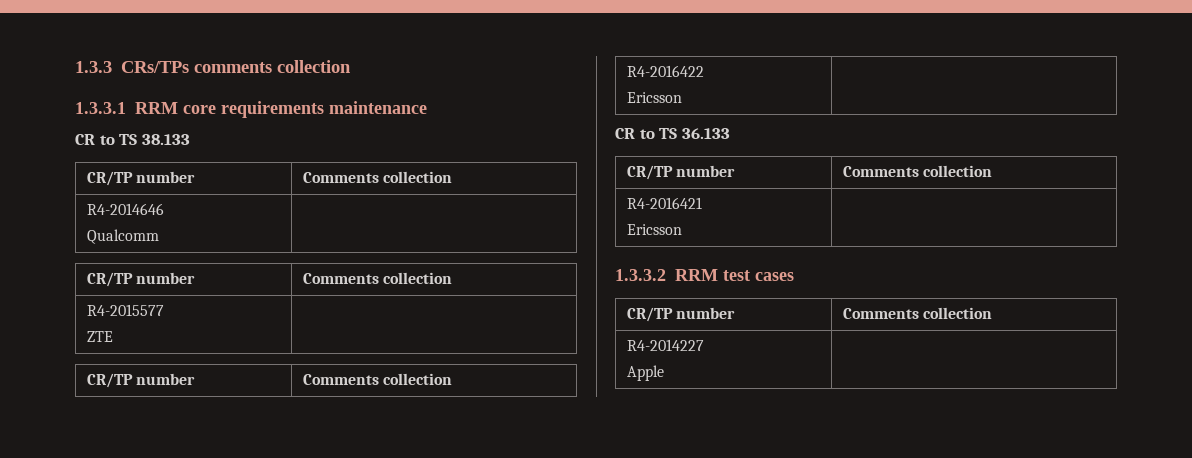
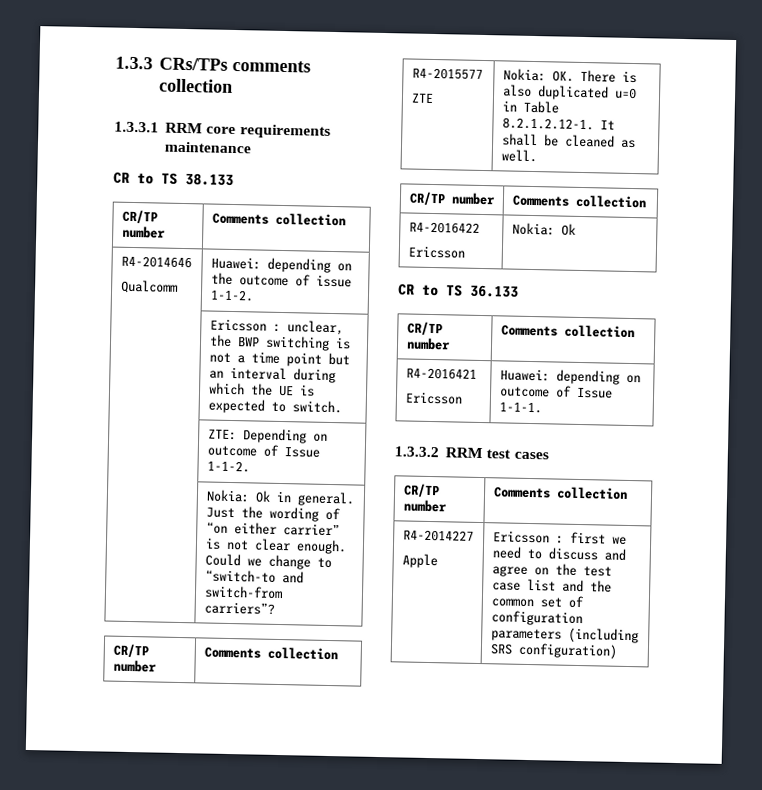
(159, 236) none -> [210,256,352,273] [210,272,352,288] [209,289,254,302] [209,318,344,336] [208,334,351,351] [208,351,350,367] [208,366,336,384] [207,382,315,397] [207,398,342,414] [207,428,328,444] [206,444,320,458] [206,460,250,473] [205,489,355,507] [205,506,341,522] [205,521,340,537] [204,537,347,555] [204,553,332,570] [204,569,304,584] [203,585,283,600] [203,601,275,615] Huawei: depending on the outcome of issue 1-1-2. // | Ericsson : unclear, the BWP switching is not a time point but an interval during which the UE is expected to switch. // | ZTE: Depending on outcome of Issue 1-1-2. // | Nokia: Ok in general. Just the wording of “on either carrier” is not clear enough. Could we change to “switch-to and switch-from carriers”?
(113, 336) none -> [502,68,637,84] [502,84,637,101] [501,100,559,114] [501,117,615,131] [501,133,636,149] [500,149,537,163] Nokia: OK. There is also duplicated u=0 in Table 8.2.1.2.12-1. It shall be cleaned as well.
(682, 97) none -> [511,222,576,236] Nokia: Ok
(682, 229) none -> [499,368,641,385] [498,385,613,399] [498,401,542,414] Huawei: depending on outcome of Issue 1-1-1.
(664, 373) none -> [492,530,627,545] [491,546,626,561] [491,563,612,577] [491,578,612,593] [490,595,585,609] [490,610,583,627] [490,627,639,644] [489,642,618,659] Ericsson : first we need to discuss and agree on the test case list and the common set of configuration parameters (including SRS configuration)

